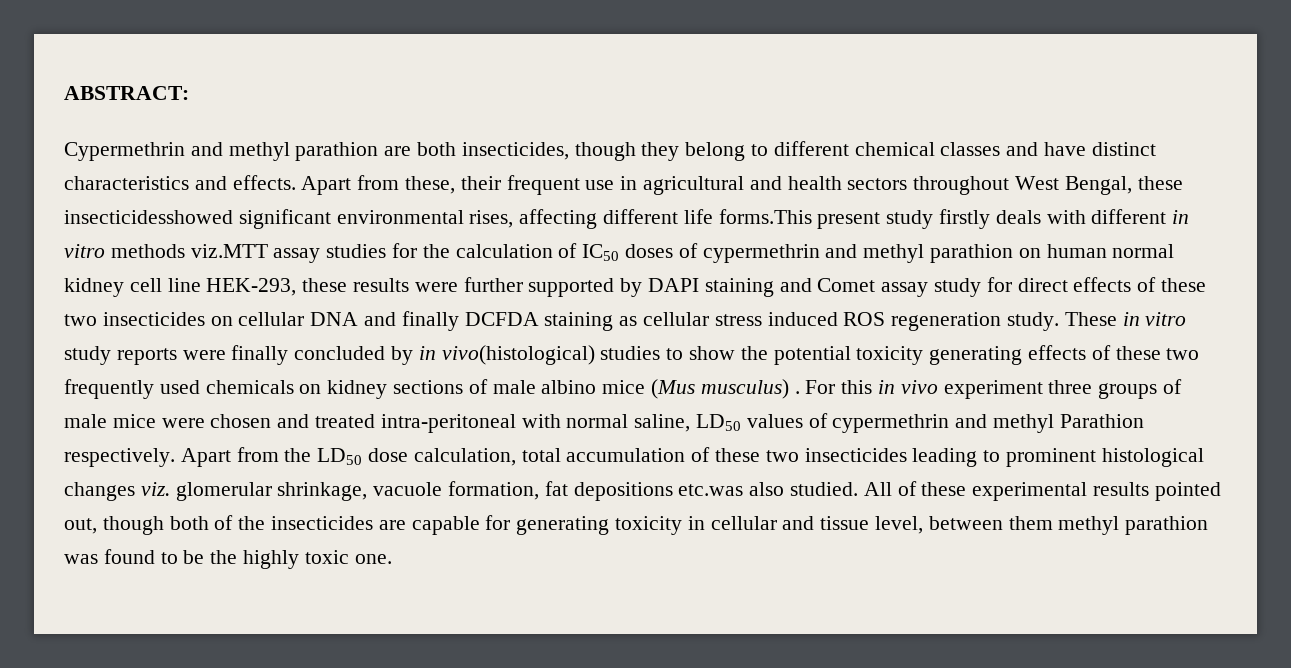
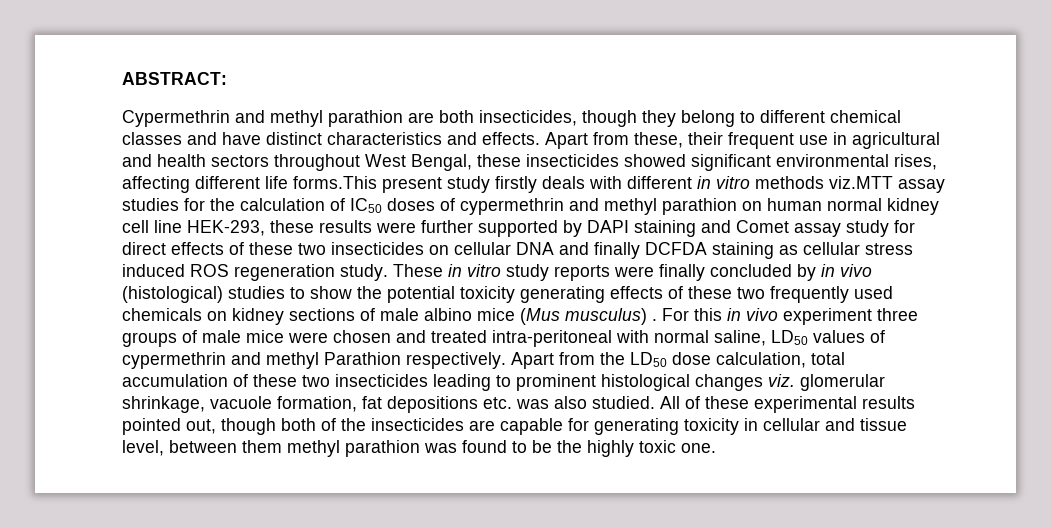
[64,210,233,224] insecticidesshowed -> [526,154,686,167] insecticides showed
[441,345,595,365] vivo(histological) -> [840,264,872,277] [122,286,223,303] vivo (histological)
[678,484,744,496] etc.was -> [483,397,549,409] etc. was

